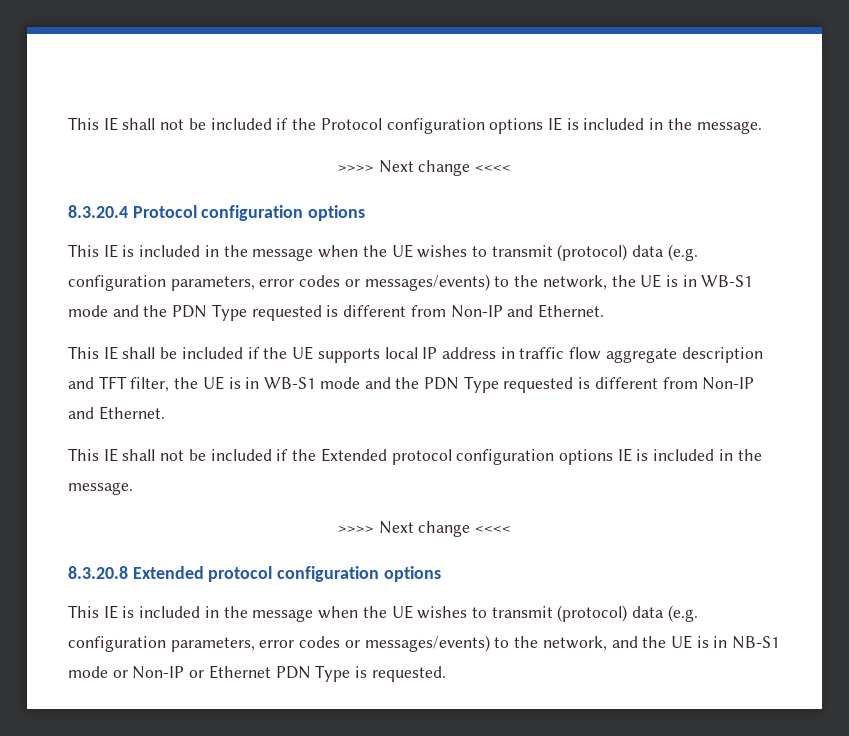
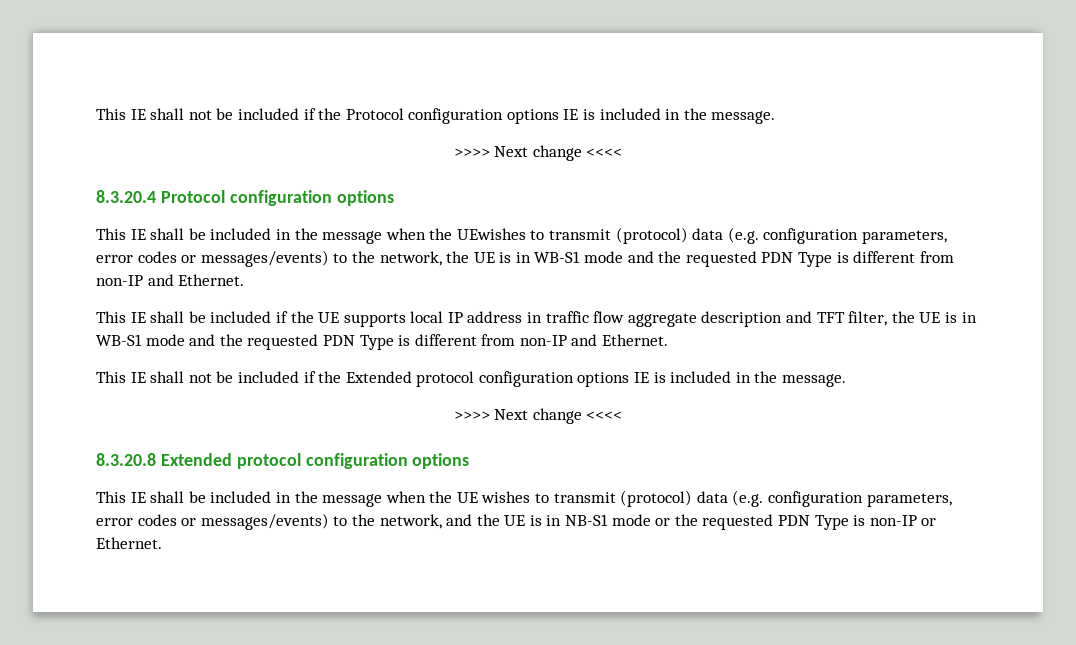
[122,244,468,261] is included in the message when the UE wishes -> [150,228,526,244] shall be included in the message when the UEwishes
[172,304,503,321] PDN Type requested is different from Non-IP -> [685,251,954,267] [96,275,143,286] requested PDN Type is different from non-IP
[423,376,755,393] PDN Type requested is different from Non-IP -> [247,334,567,350] requested PDN Type is different from non-IP
[122,606,135,618] is -> [150,491,206,503] shall be
[132,665,446,682] Non-IP or Ethernet PDN Type is requested. -> [674,514,937,530] [96,537,162,549] the requested PDN Type is non-IP or Ethernet.

